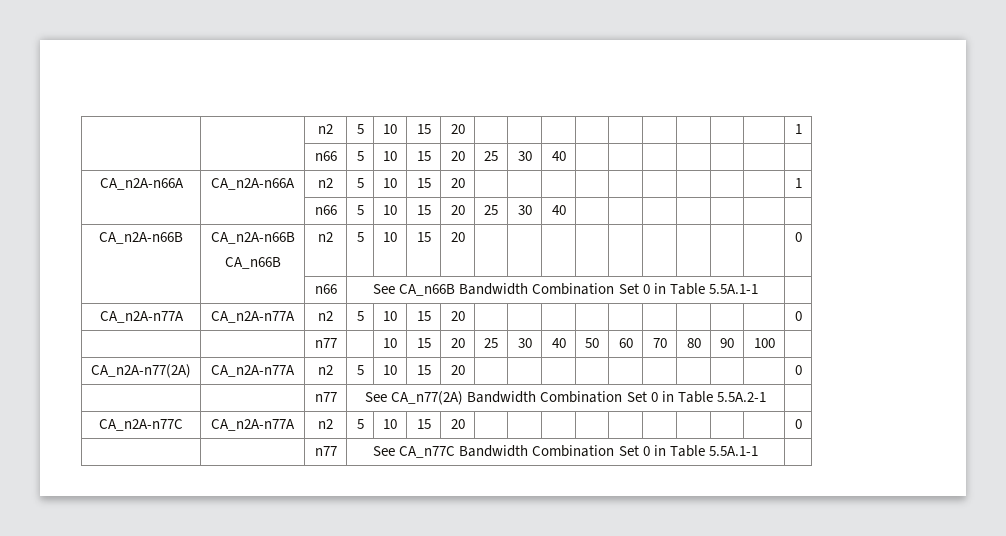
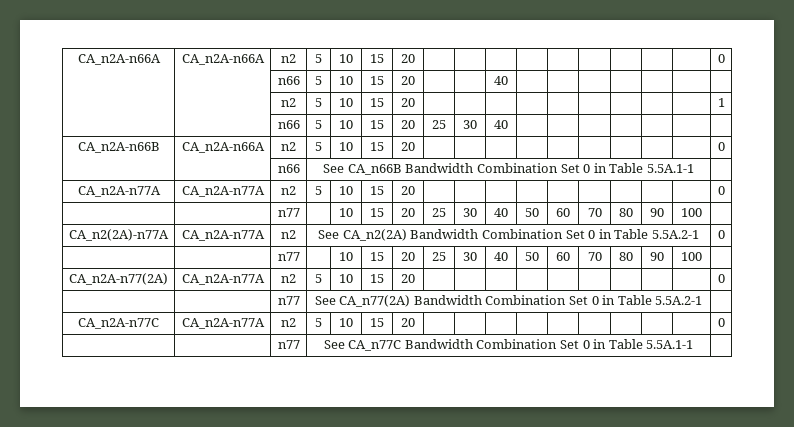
[318,124,333,134] [356,124,364,134] [383,124,397,134] [416,124,431,134] [450,124,465,134] [794,124,802,134] [314,151,337,161] [356,151,364,161] [383,151,397,161] [416,151,431,161] [450,151,465,161] [484,151,498,161] [517,151,532,161] [551,151,566,161] [99,178,184,190] [211,178,295,190] | | n2 | 5 | 10 | 15 | 20 | | | | | | | | | | 1 // | | n66 | 5 | 10 | 15 | 20 | 25 | 30 | 40 | | | | | | | // CA_n2A-n66A | CA_n2A-n66A -> [77,54,161,65] [181,54,265,65] [281,54,296,63] [315,54,322,63] [339,54,353,63] [370,54,384,63] [401,54,415,63] [717,54,725,63] [277,76,300,85] [315,76,322,85] [339,76,353,85] [370,76,384,85] [401,76,415,85] [494,76,508,85] CA_n2A-n66A | CA_n2A-n66A | n2 | 5 | 10 | 15 | 20 | | | | | | | | | | 0 // | | n66 | 5 | 10 | 15 | 20 | | | 40 | | | | | | | // |
[210,232,295,244] [224,257,281,269] CA_n2A-n66B // CA_n66B -> [181,142,265,153] CA_n2A-n66A
(775, 343) none -> [69,229,169,241] [181,230,265,241] [281,230,296,239] [318,229,699,241] [717,230,725,239] [277,252,300,261] [339,252,353,261] [370,252,384,261] [401,252,415,261] [432,252,446,261] [463,252,477,261] [494,252,508,261] [525,252,539,261] [556,252,570,261] [587,252,602,261] [619,252,633,261] [650,252,664,261] [681,252,702,261] // CA_n2(2A)-n77A | CA_n2A-n77A | n2 | See CA_n2(2A) Bandwidth Combination Set 0 in Table 5.5A.2-1 | 0 // | | n77 | | 10 | 15 | 20 | 25 | 30 | 40 | 50 | 60 | 70 | 80 | 90 | 100 |

